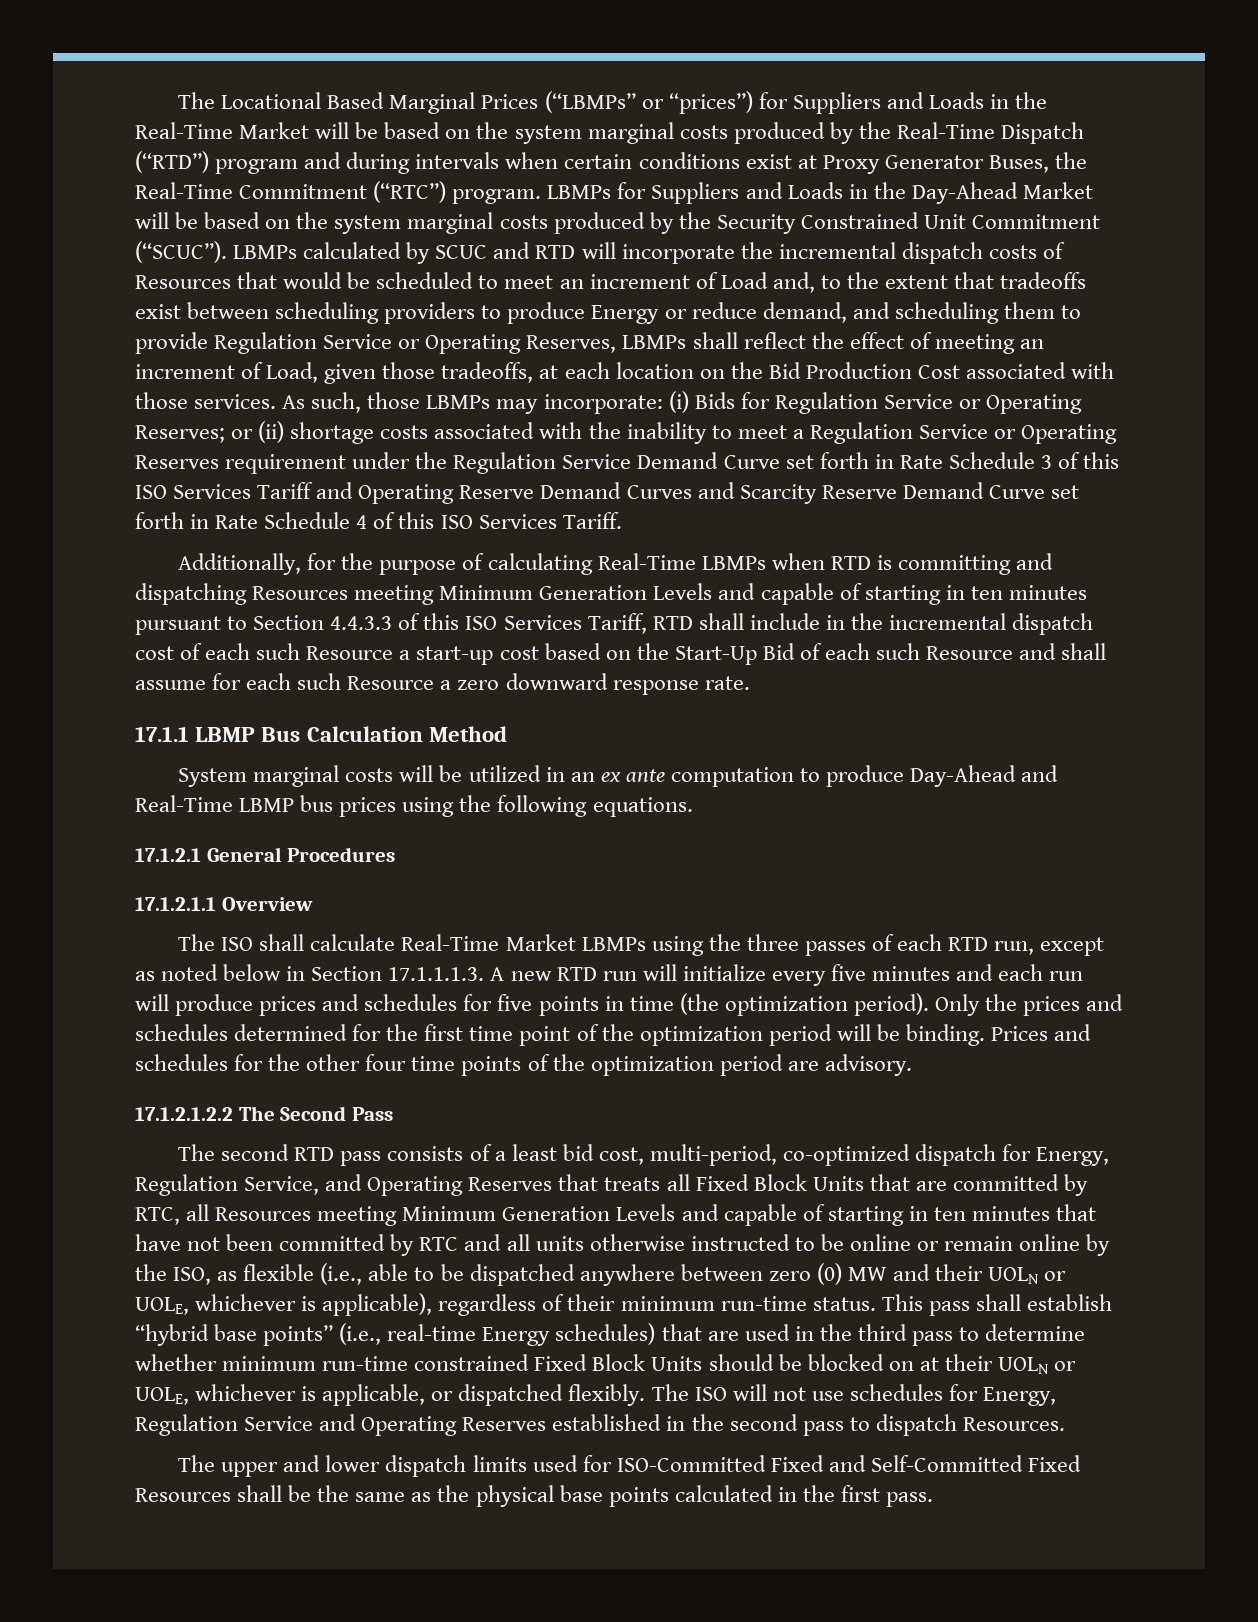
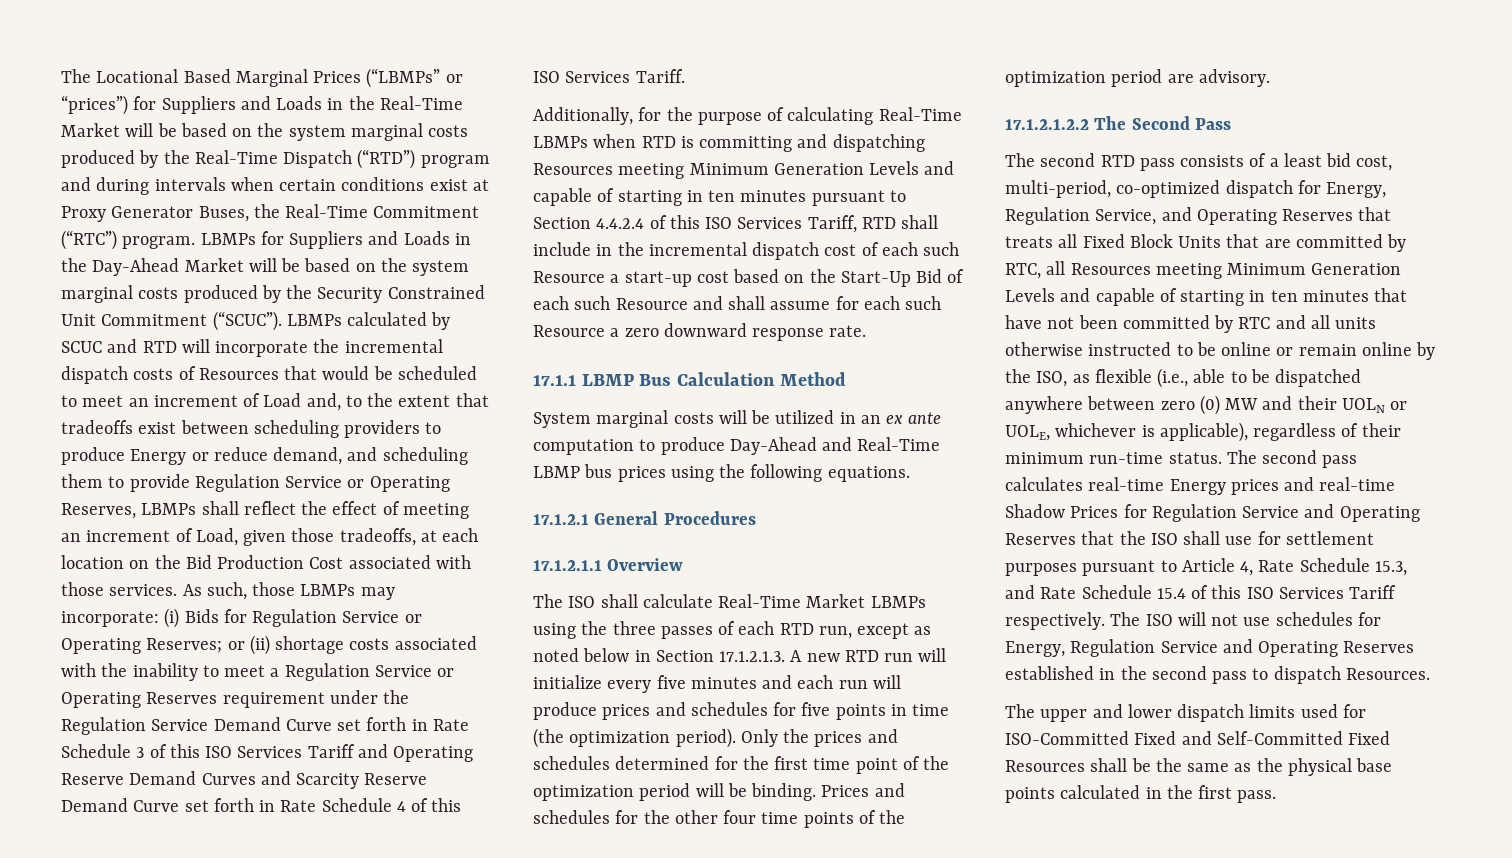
[330,616,393,630] 4.4.3.3 -> [596,218,645,229] 4.4.2.4
[388,967,485,981] 17.1.1.1.3. -> [719,651,786,662] 17.1.2.1.3.
[881,1294,1112,1316] [135,1323,1086,1346] [135,1354,1077,1374] [135,1384,646,1406] This pass shall establish “hybrid base points” (i.e., real-time Energy schedules) that are used in the third pass to determine whether minimum run-time constrained Fixed Block Units should be blocked on at their UOLN or UOLE, whichever is applicable, or dispatched flexibly. -> [1226,450,1358,468] [1005,477,1396,495] [1005,504,1420,522] [1005,531,1374,545] [1005,558,1407,576] [1005,585,1397,599] [1005,612,1105,630] The second pass calculates real-time Energy prices and real-time Shadow Prices for Regulation Service and Operating Reserves that the ISO shall use for settlement purposes pursuant to Article 4, Rate Schedule 15.3, and Rate Schedule 15.4 of this ISO Services Tariff respectively.

